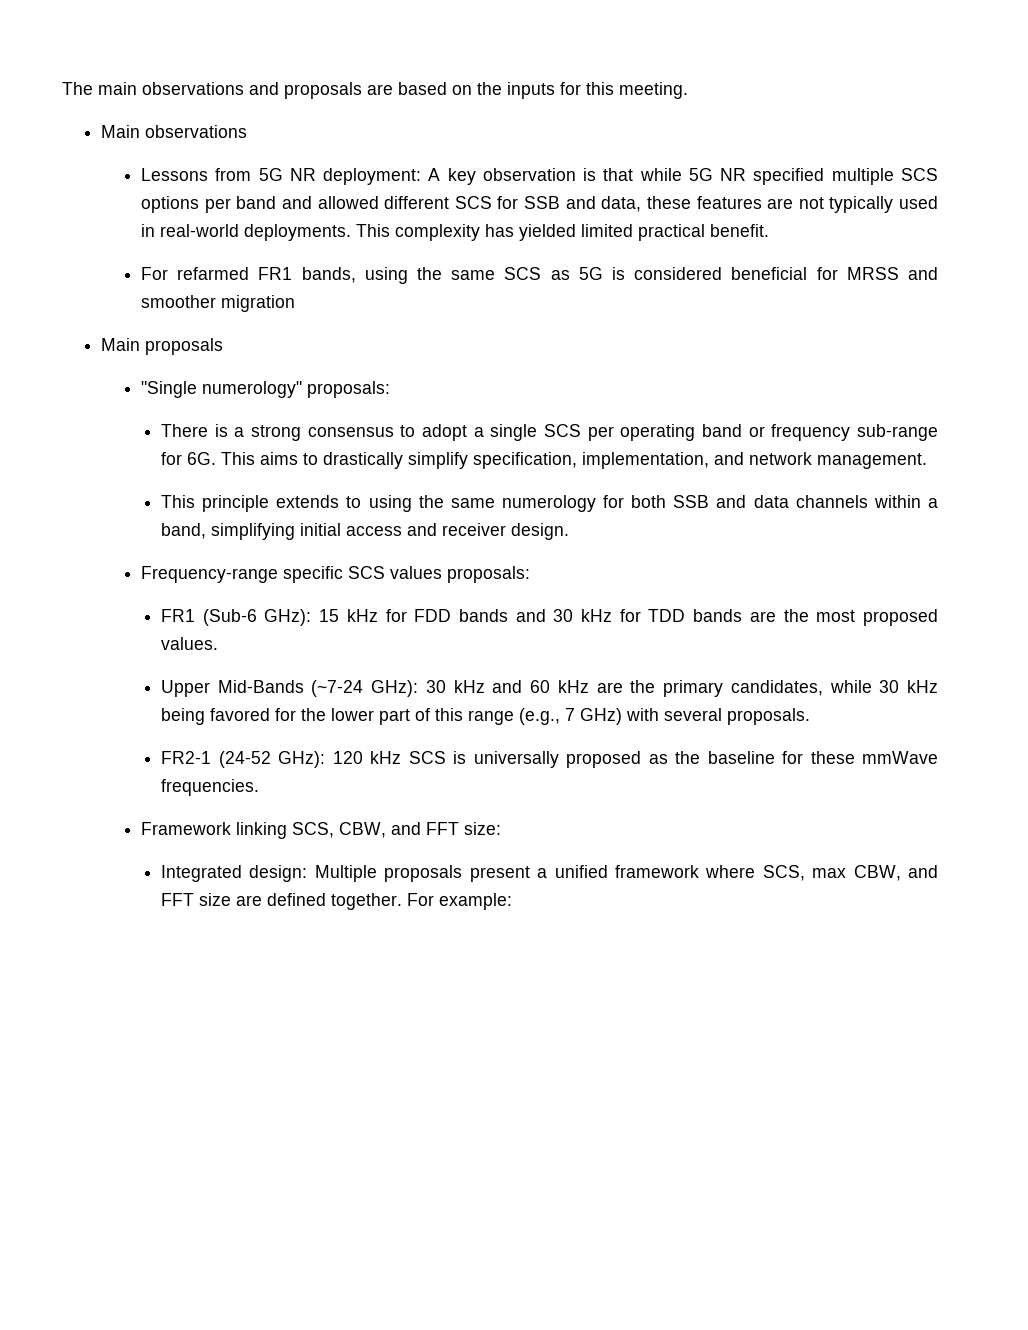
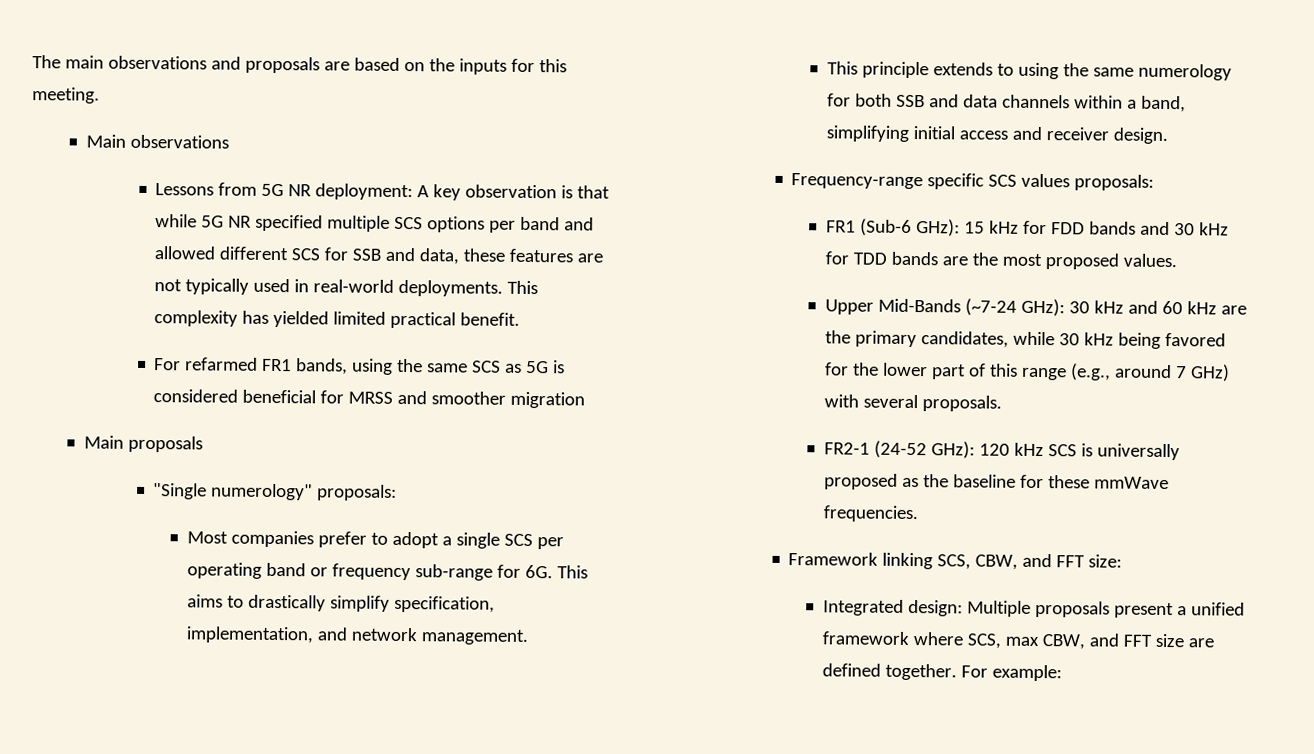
[161,424,394,441] There is a strong consensus -> [186,530,367,548] Most companies prefer
(561, 716) none -> [1114,364,1172,379] around

